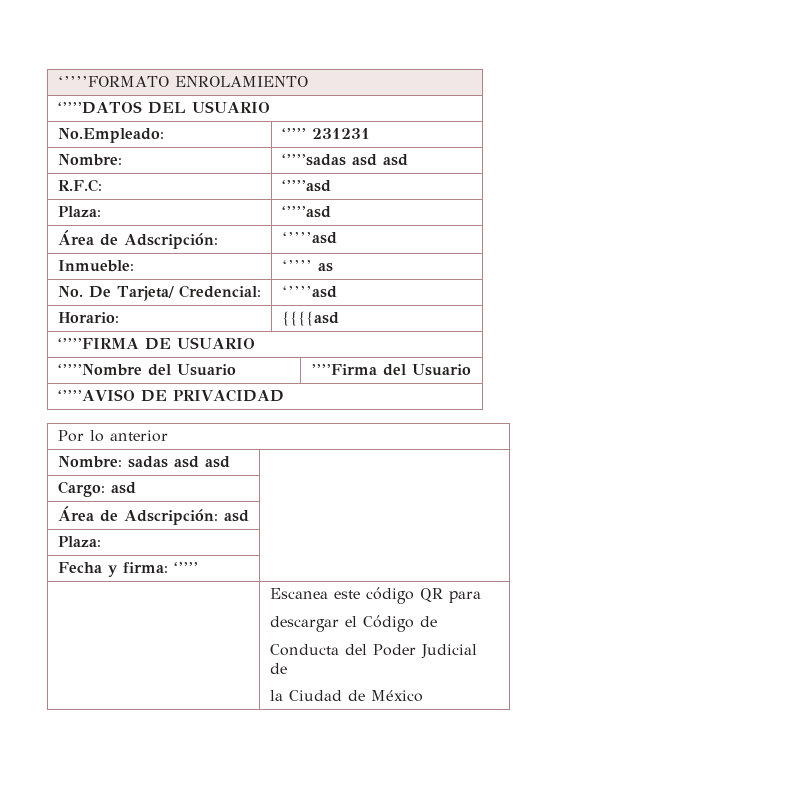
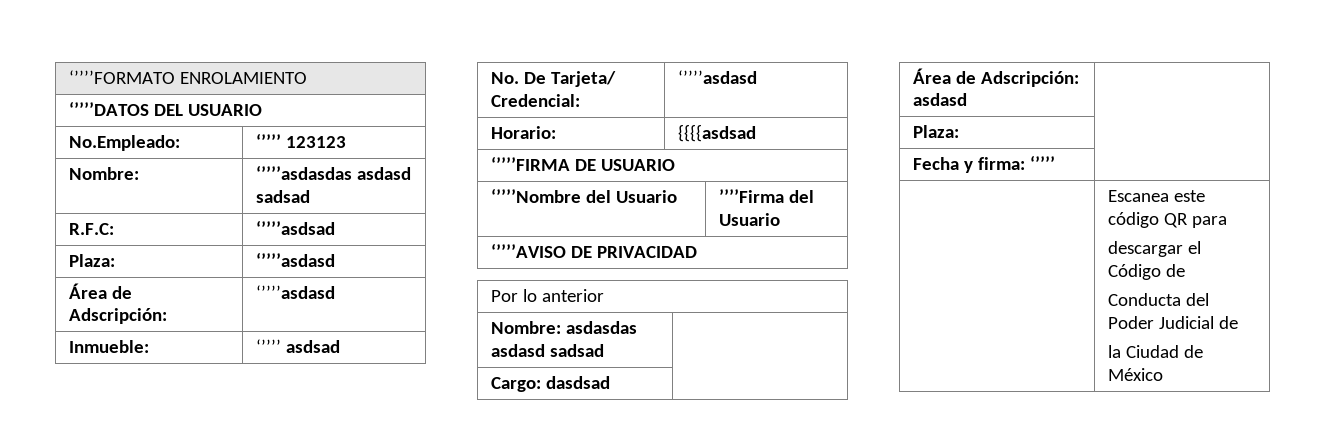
[311,128,370,139] 231231 -> [286,136,347,148] 123123
[281,154,408,166] ‘’’’’sadas asd asd -> [256,165,412,180] [256,190,311,203] ‘’’’’asdasdas asdasd sadsad
[281,180,331,192] [57,206,101,217] [281,206,331,218] ‘’’’’asd // Plaza: | ‘’’’’asd -> [256,220,336,235] [69,254,116,267] [256,252,336,267] ‘’’’’asdsad // Plaza: | ‘’’’’asdasd
[281,232,337,244] ‘’’’’asd -> [256,285,336,299] ‘’’’’asdasd
[317,263,333,272] as -> [286,340,341,353] asdsad
[281,286,337,298] ‘’’’’asd -> [678,70,758,84] ‘’’’’asdasd
[281,311,339,326] {{{{asd -> [678,124,757,142] {{{{asdsad
[127,456,230,468] sadas asd asd -> [566,321,638,334] [491,344,605,357] asdasdas asdasd sadsad
[110,482,136,494] [57,506,249,525] asd | // Área de Adscripción: asd -> [546,376,611,389] [913,68,1080,87] [913,93,968,106] dasdsad | // Área de Adscripción: asdasd

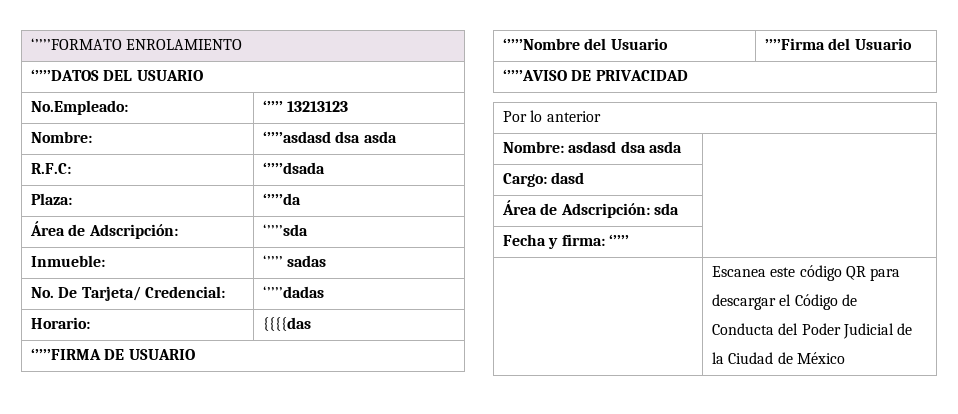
[286,136,347,148] 123123 -> [287,101,349,112] 13213123
[256,165,412,180] [256,190,311,203] ‘’’’’asdasdas asdasd sadsad -> [263,131,397,143] ‘’’’’asdasd dsa asda
[256,220,336,235] [69,254,116,267] [256,252,336,267] ‘’’’’asdsad // Plaza: | ‘’’’’asdasd -> [263,162,326,174] [31,193,73,205] [263,193,302,205] ‘’’’’dsada // Plaza: | ‘’’’’da
[256,285,336,299] ‘’’’’asdasd -> [263,224,309,236] ‘’’’’sda
[286,340,341,353] asdsad -> [287,255,327,267] sadas
[678,70,758,84] ‘’’’’asdasd -> [263,286,325,298] ‘’’’’dadas
[678,124,757,142] {{{{asdsad -> [263,317,312,331] {{{{das
[566,321,638,334] [491,344,605,357] asdasdas asdasd sadsad -> [568,141,682,153] asdasd dsa asda
[546,376,611,389] [913,68,1080,87] [913,93,968,106] [913,125,960,138] dasdsad | // Área de Adscripción: asdasd | // Plaza: -> [551,172,585,184] [502,200,679,218] dasd | // Área de Adscripción: sda

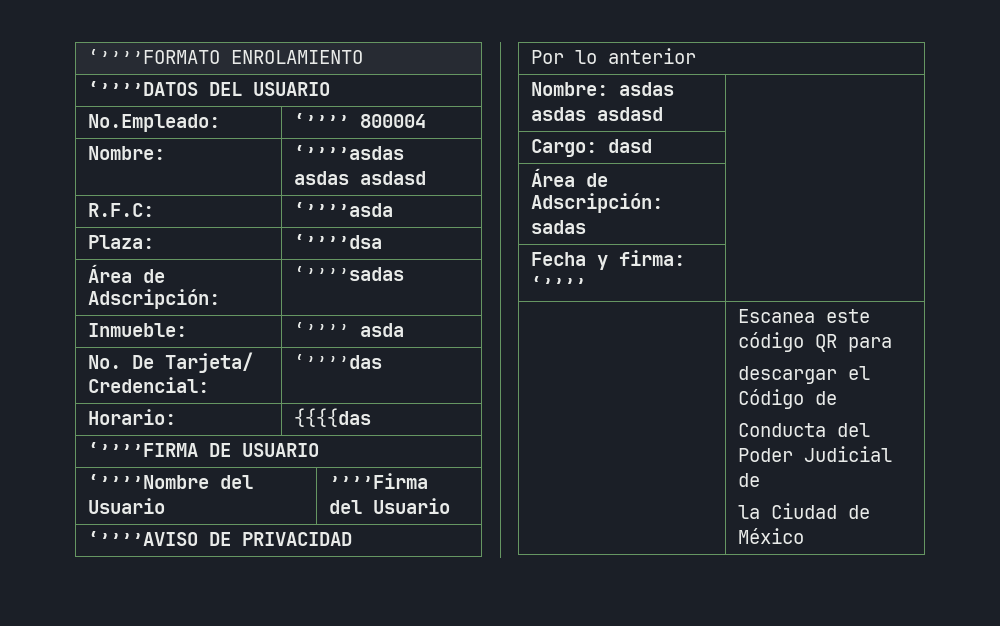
[287,101,349,112] 13213123 -> [360,114,427,128] 800004
[263,131,397,143] ‘’’’’asdasd dsa asda -> [294,145,405,160] [294,171,427,185] ‘’’’’asdas asdas asdasd
[263,162,326,174] ‘’’’’dsada -> [294,202,394,217] ‘’’’’asda
[263,193,302,205] ‘’’’’da -> [294,234,383,249] ‘’’’’dsa
[263,224,309,236] ‘’’’’sda -> [294,266,405,281] ‘’’’’sadas
[287,255,327,267] sadas -> [360,323,405,337] asda
[263,286,325,298] ‘’’’’dadas -> [294,354,383,369] ‘’’’’das
[568,141,682,153] asdasd dsa asda -> [619,82,675,96] [531,107,664,121] asdas asdas asdasd
[653,203,679,215] sda -> [531,220,587,234] sadas

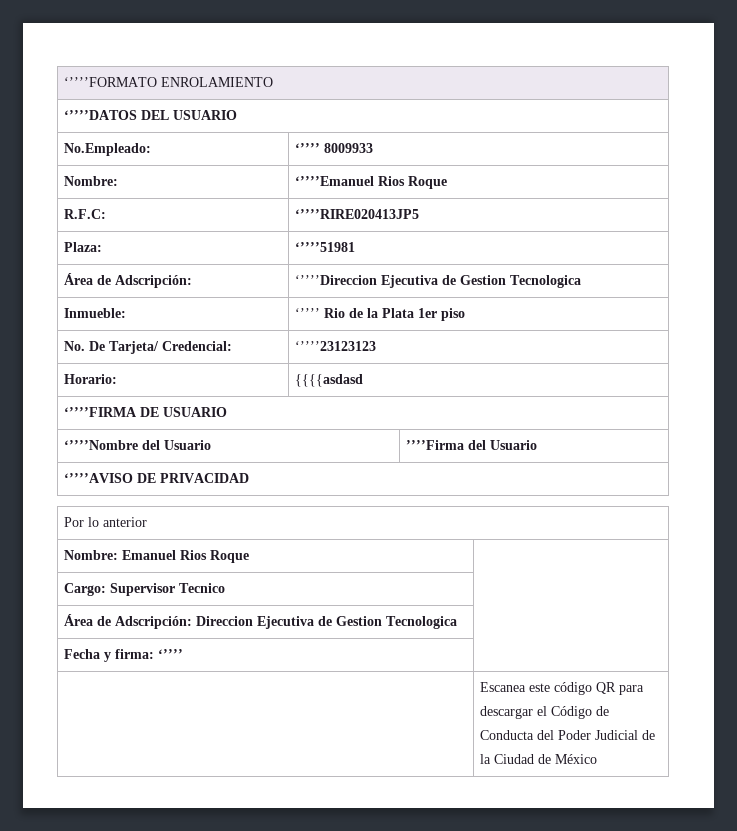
[360,114,427,128] 800004 -> [323,143,373,153] 8009933
[294,145,405,160] [294,171,427,185] ‘’’’’asdas asdas asdasd -> [294,176,447,189] ‘’’’’Emanuel Rios Roque
[294,202,394,217] ‘’’’’asda -> [294,209,419,219] ‘’’’’RIRE020413JP5
[294,234,383,249] ‘’’’’dsa -> [294,242,355,252] ‘’’’’51981
[294,266,405,281] [88,323,188,337] [294,322,405,337] ‘’’’’sadas // Inmueble: | ‘’’’’ asda -> [294,275,581,288] [63,308,126,318] [294,308,465,321] ‘’’’’Direccion Ejecutiva de Gestion Tecnologica // Inmueble: | ‘’’’’ Rio de la Plata 1er piso
[294,354,383,369] ‘’’’’das -> [294,341,376,351] ‘’’’’23123123
[294,408,372,427] {{{{das -> [294,374,363,387] {{{{asdasd
[619,82,675,96] [531,107,664,121] asdas asdas asdasd -> [121,550,249,563] Emanuel Rios Roque
[608,139,653,153] [531,168,609,187] [531,193,664,213] [531,220,587,234] dasd | // Área de Adscripción: sadas -> [109,583,225,596] [63,614,457,629] Supervisor Tecnico | // Área de Adscripción: Direccion Ejecutiva de Gestion Tecnologica

